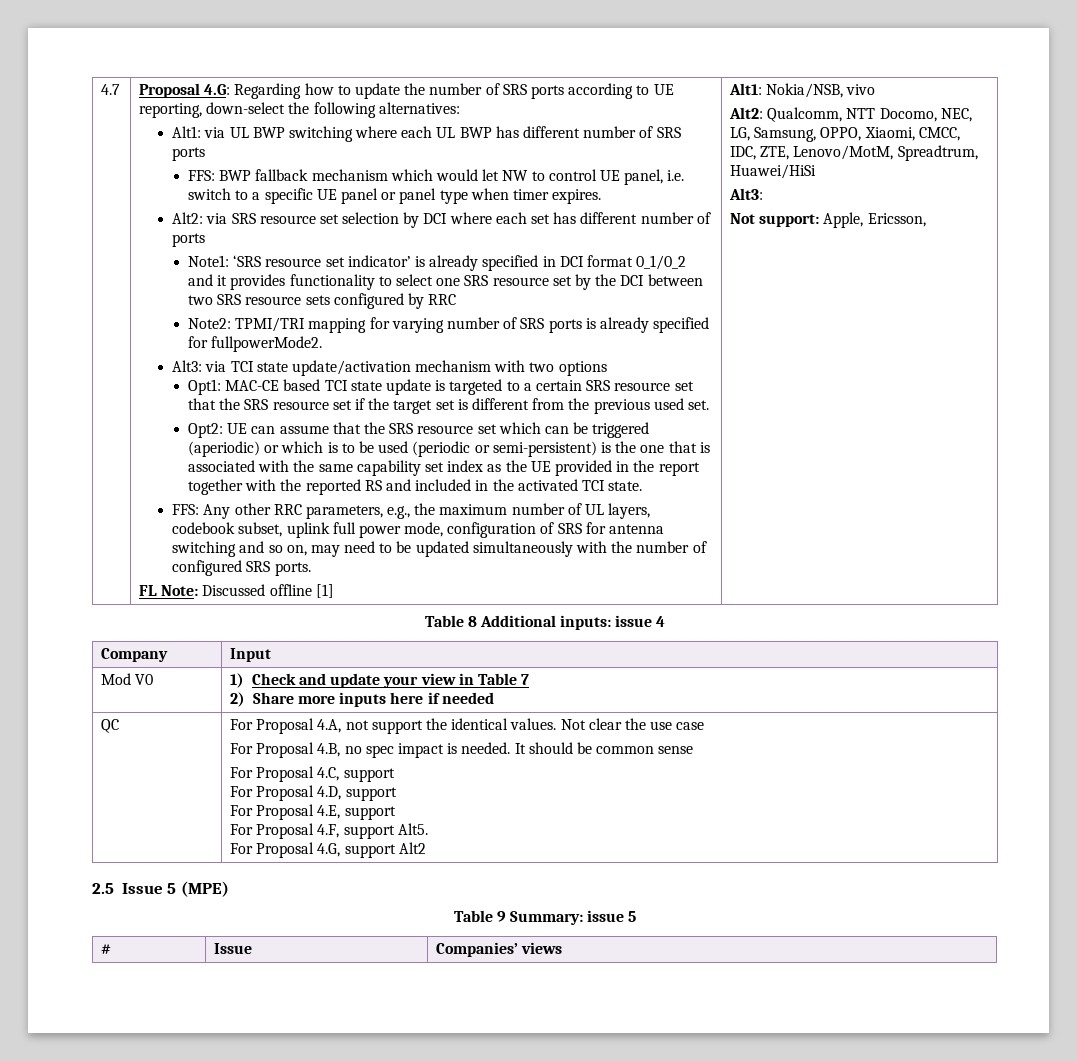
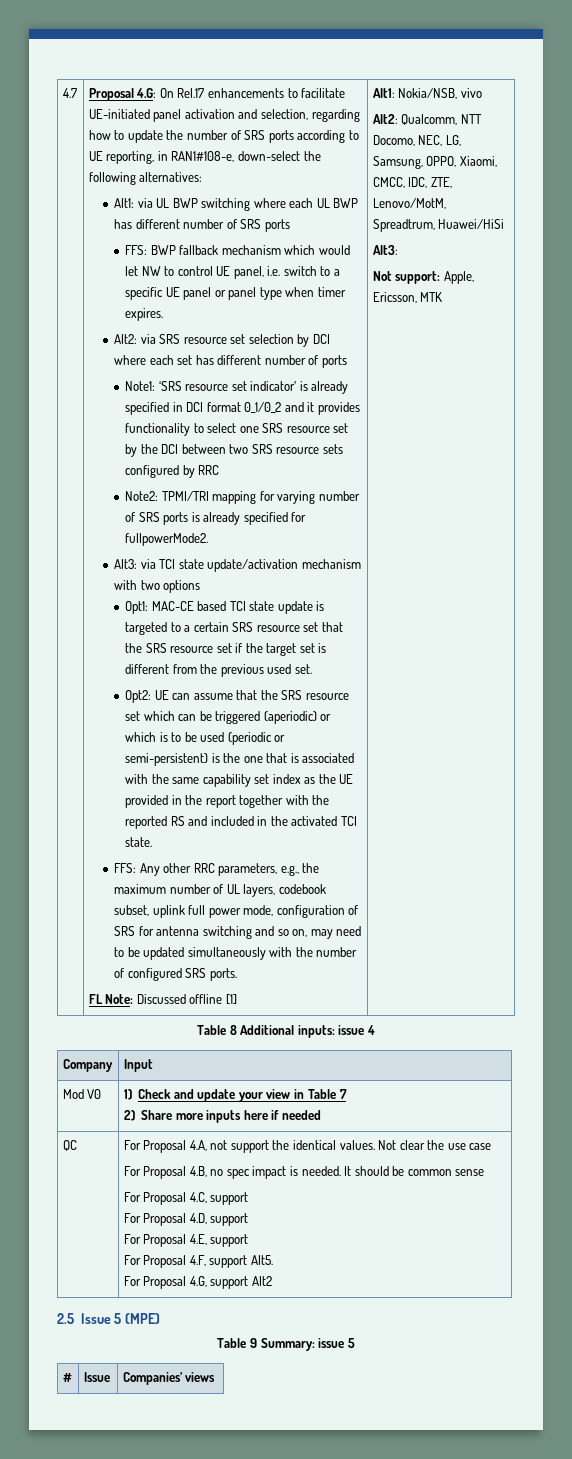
[234,83,302,99] Regarding -> [159,88,346,98] [88,109,360,122] On Rel.17 enhancements to facilitate UE-initiated panel activation and selection, regarding
(203, 110) none -> [157,151,235,162] in RAN1#108-e,
(926, 220) none -> [420,292,443,302] MTK

